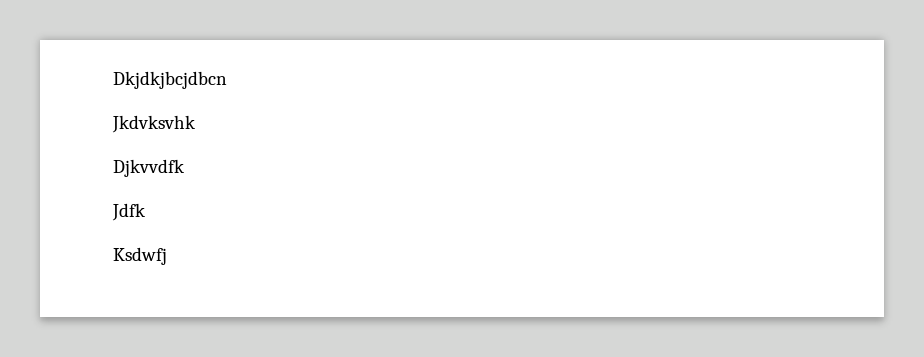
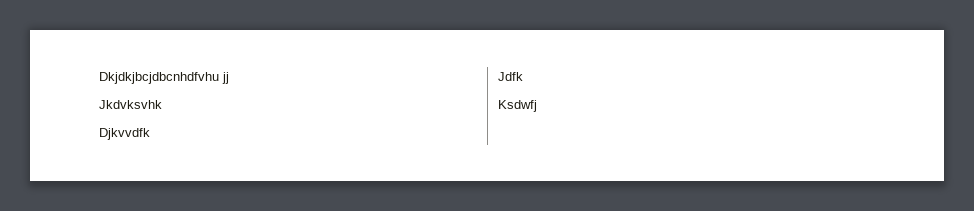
[113,71,227,89] Dkjdkjbcjdbcn -> [99,72,229,84] Dkjdkjbcjdbcnhdfvhu jj

